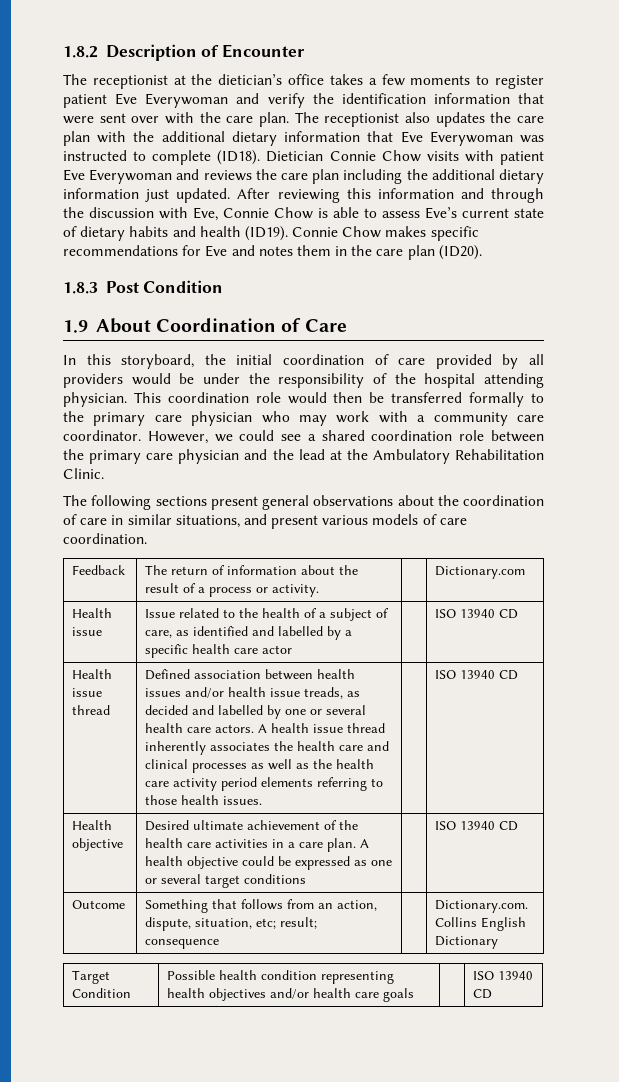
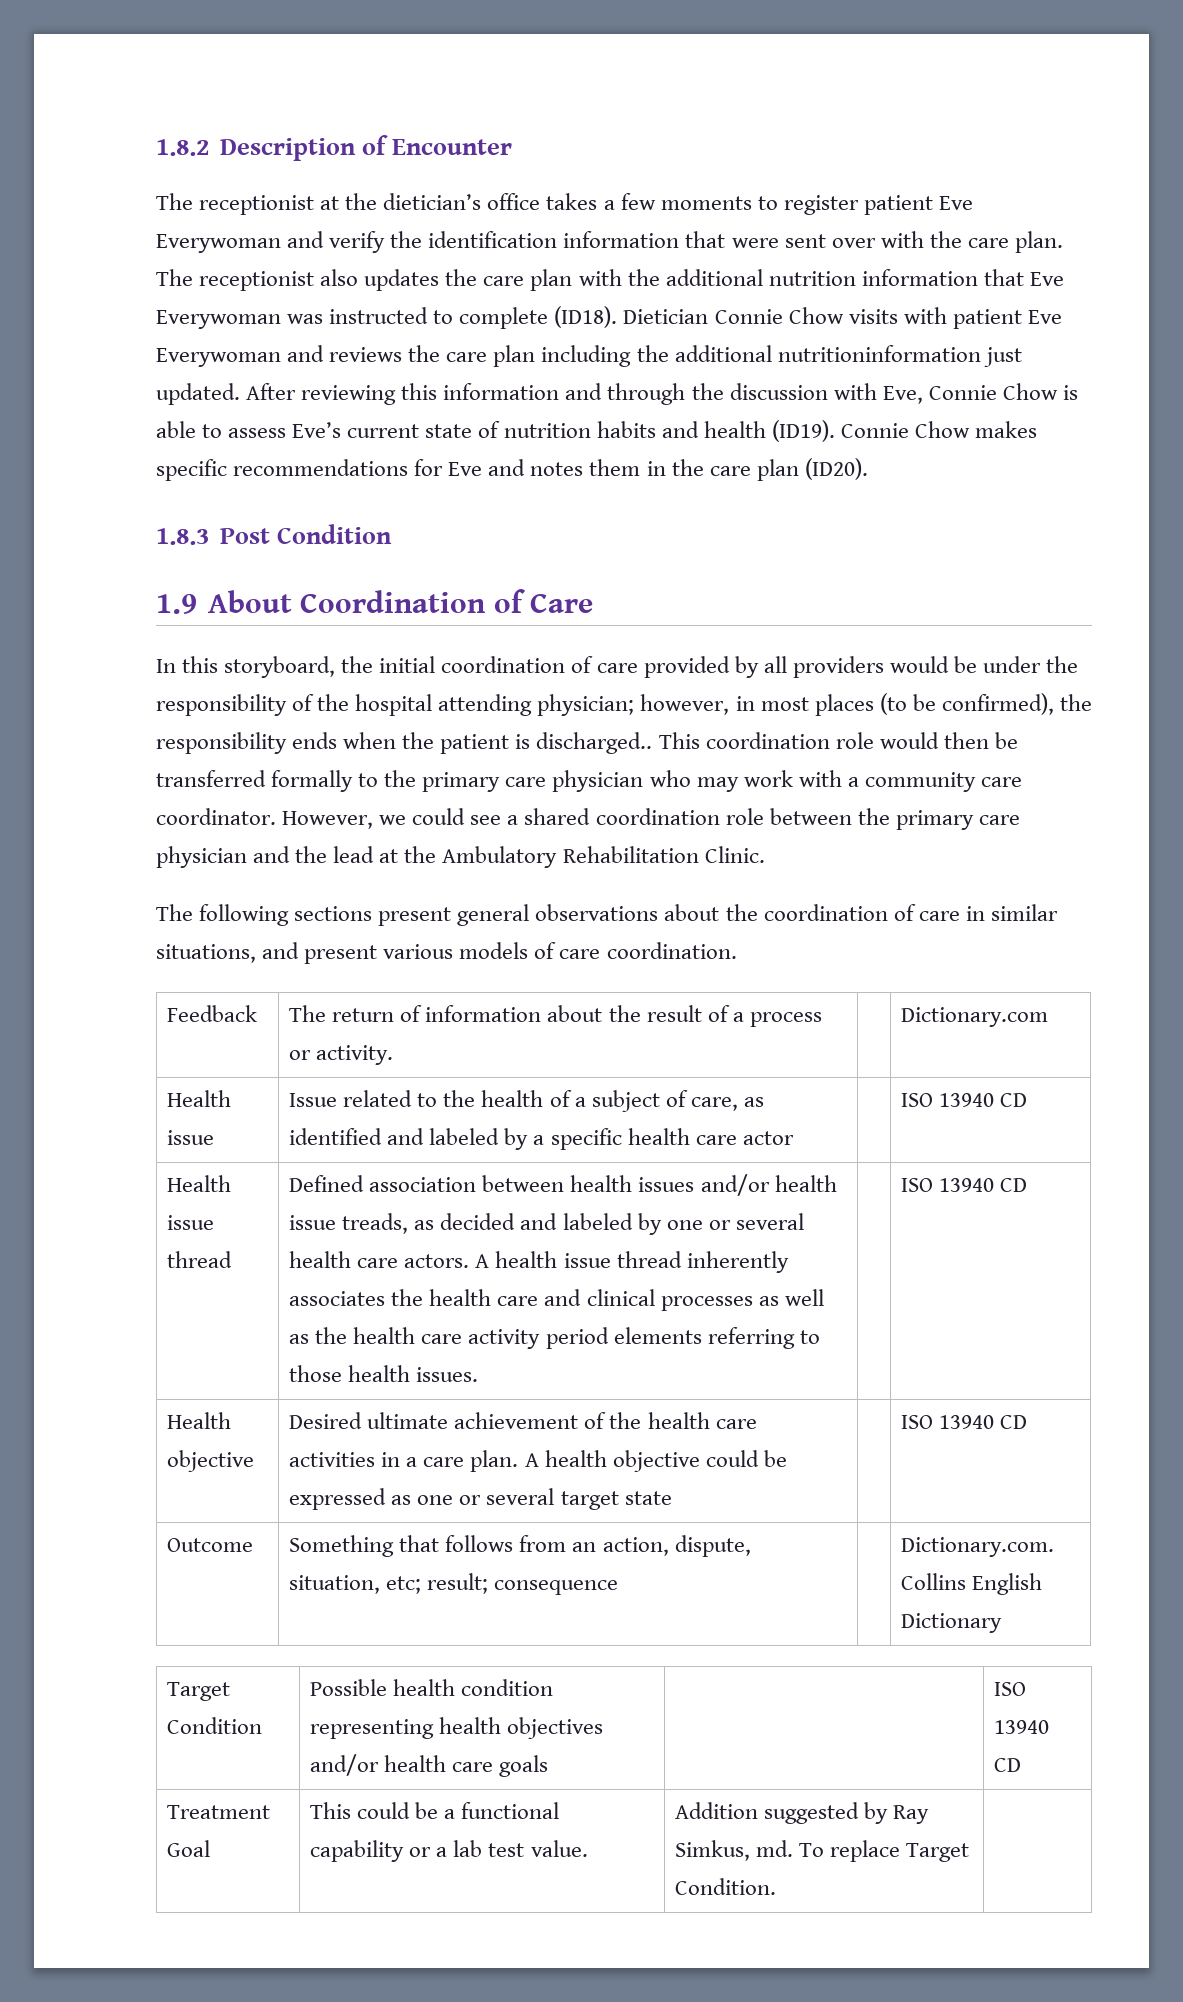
[231,131,277,146] dietary -> [768,271,856,286] nutrition
[498,169,544,184] [63,188,139,199] dietary information -> [777,345,981,362] nutritioninformation
[80,226,126,241] dietary -> [503,423,591,438] nutrition
[63,392,127,407] physician. -> [537,693,1092,716] [156,732,653,754] physician; however, in most places (to be confirmed), the responsibility ends when the patient is discharged..
[277,626,323,636] labelled -> [429,1128,500,1145] labeled
[217,705,263,715] labelled -> [562,1213,633,1230] labeled
[243,874,306,884] conditions -> [624,1491,672,1505] state
(492, 994) none -> [167,1805,271,1819] [167,1840,211,1857] [310,1802,560,1819] [310,1840,588,1862] [675,1802,930,1824] [675,1840,970,1862] [675,1878,777,1895] // Treatment Goal | This could be a functional capability or a lab test value. | Addition suggested by Ray Simkus, md. To replace Target Condition. |

